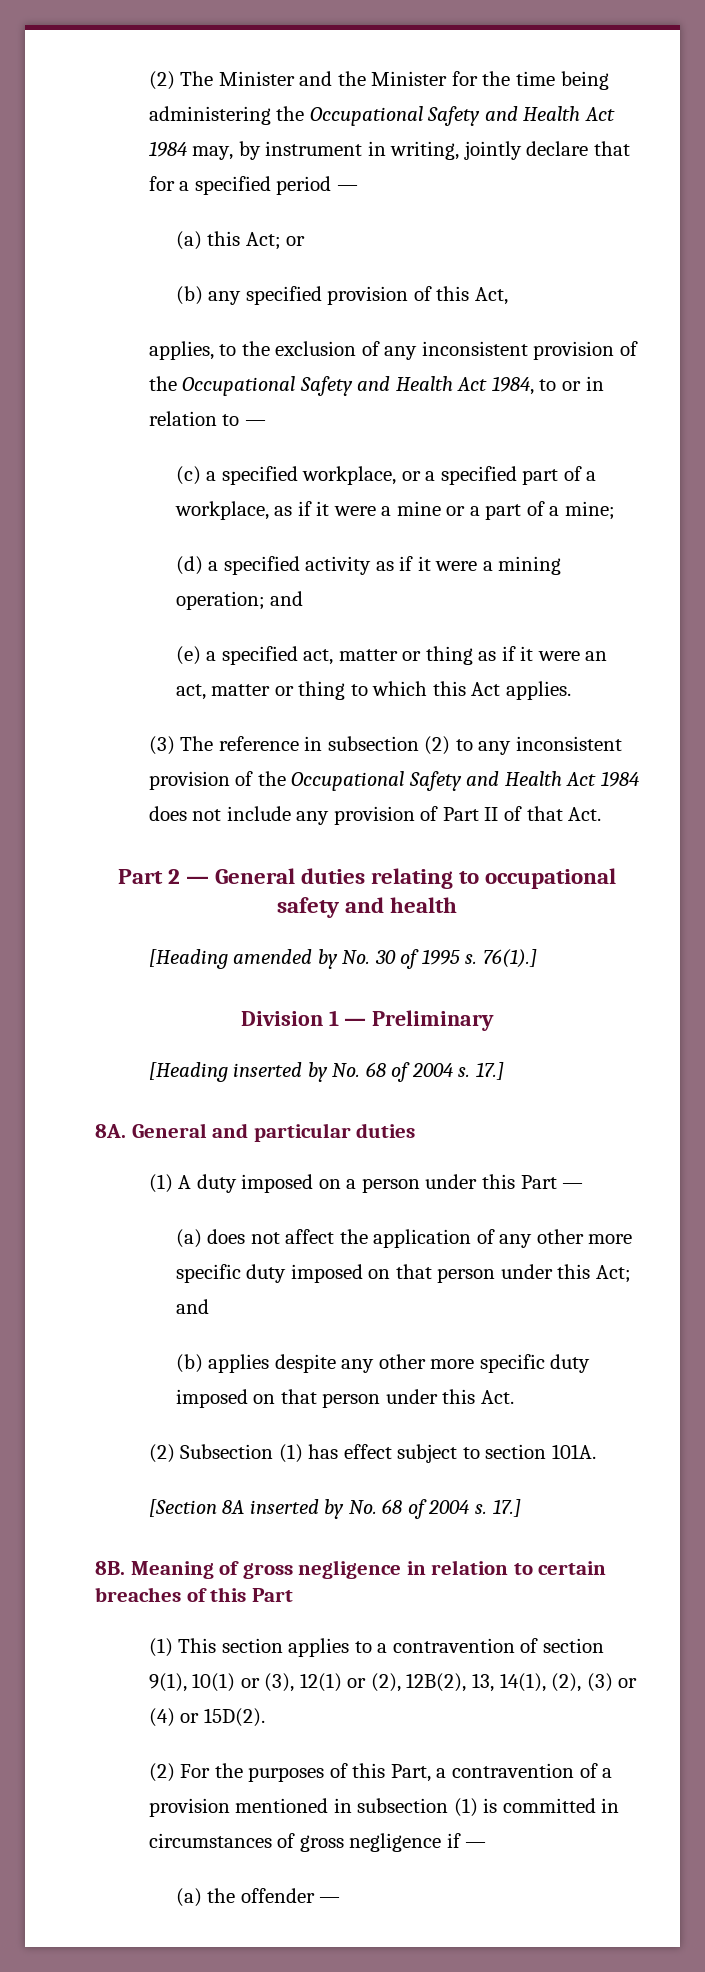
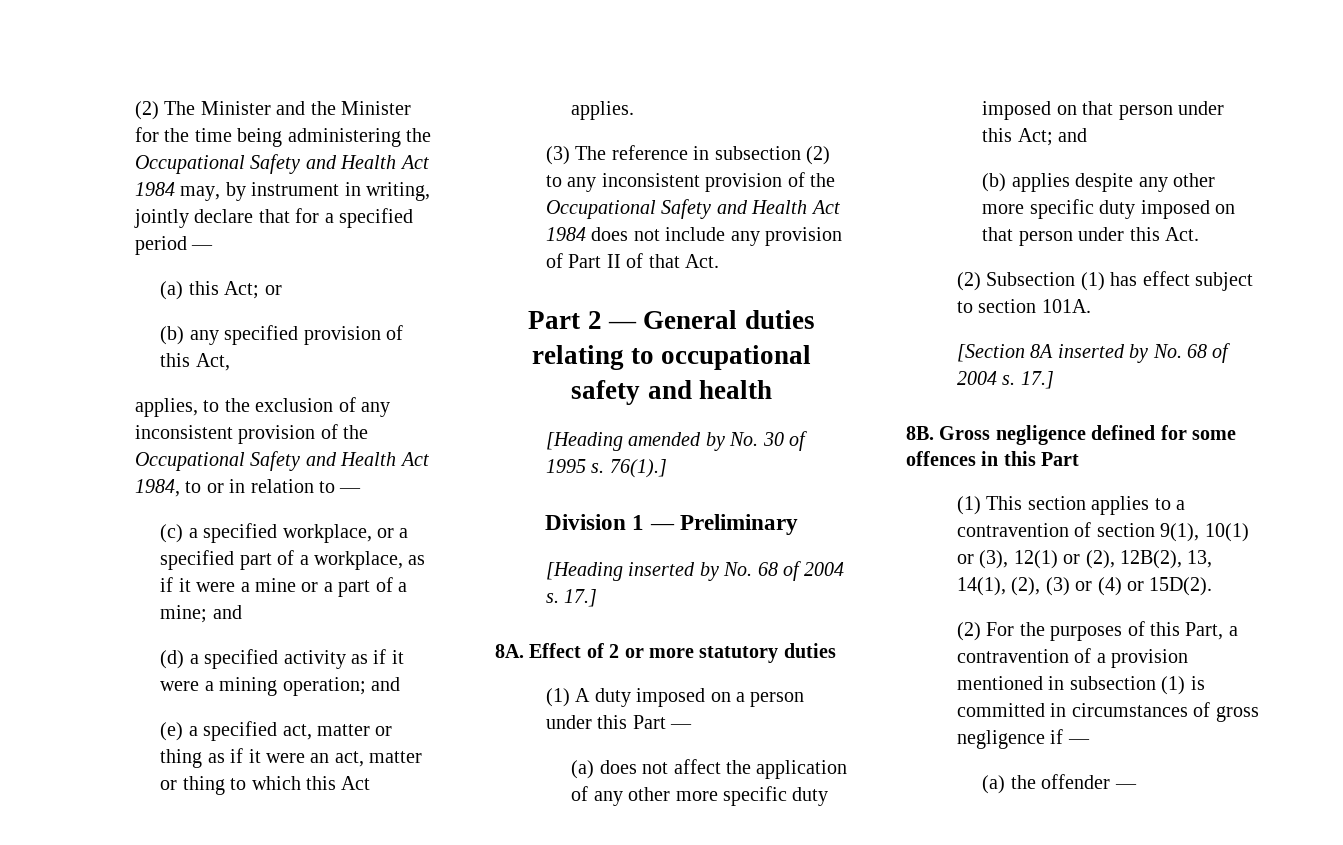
(615, 510) none -> [212,605,242,619] and
[131,1123,351,1142] General and particular -> [529,643,779,663] Effect of 2 or more statutory
[130,1560,607,1579] [95,1587,207,1602] Meaning of gross negligence in relation to certain breaches of -> [939,425,1236,445] [906,451,999,466] Gross negligence defined for some offences in

